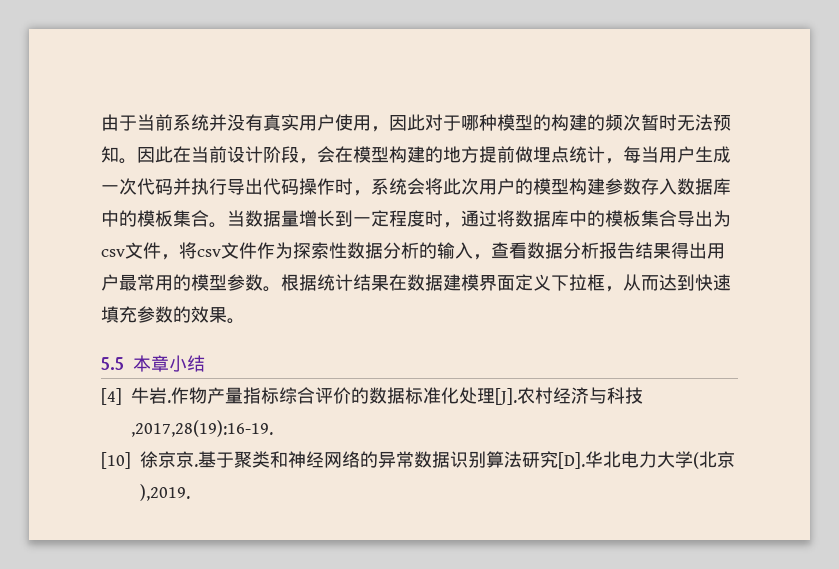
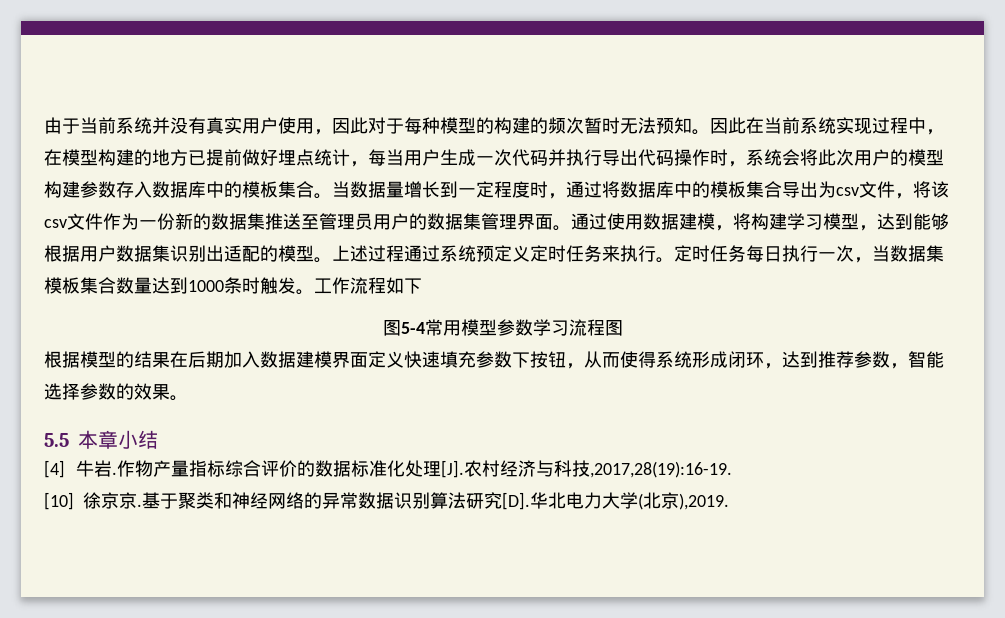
[461,115,479,131] 哪 -> [404,117,422,134] 每
[227,146,335,164] 设计阶段，会 -> [800,117,944,135] 系统实现过程中，
[479,146,533,163] 提前做 -> [188,149,278,166] 已提前做好
(197, 250) none -> [931,181,949,198] 该
[293,242,725,260] [101,274,731,292] [101,306,137,323] 探索性数据分析的输入，查看数据分析报告结果得出用户最常用的模型参数。根据统计结果在数据建模界面定义下拉框，从而达到快速填充 -> [139,213,949,231] [44,245,944,263] [44,277,422,295] [382,319,623,336] [44,351,944,369] [44,383,80,400] 一份新的数据集推送至管理员用户的数据集管理界面。通过使用数据建模，将构建学习模型，达到能够根据用户数据集识别出适配的模型。上述过程通过系统预定义定时任务来执行。定时任务每日执行一次，当数据集模板集合数量达到1000条时触发。工作流程如下 // 图5-4常用模型参数学习流程图 // 根据模型的结果在后期加入数据建模界面定义快速填充参数下按钮，从而使得系统形成闭环，达到推荐参数，智能选择

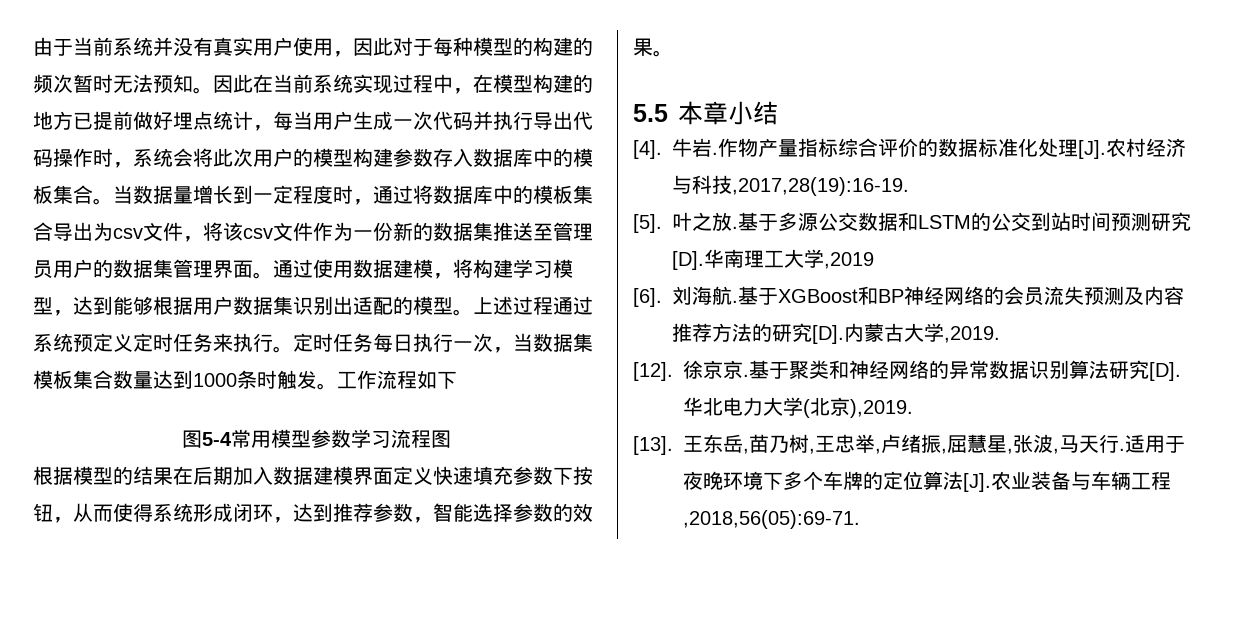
[44,460,65,478] [4] -> [633,140,662,159] [4].
[44,492,74,510] [10] -> [633,212,1191,233] [672,249,874,270] [633,286,1184,307] [672,323,1000,344] [633,362,673,381] [5].叶之放.基于多源公交数据和LSTM的公交到站时间预测研究[D].华南理工大学,2019 // [6].刘海航.基于XGBoost和BP神经网络的会员流失预测及内容推荐方法的研究[D].内蒙古大学,2019. // [12].
(729, 501) none -> [633,434,1185,455] [683,471,1171,492] [683,510,860,529] // [13].王东岳,苗乃树,王忠举,卢绪振,屈慧星,张波,马天行.适用于夜晚环境下多个车牌的定位算法[J].农业装备与车辆工程,2018,56(05):69-71.

